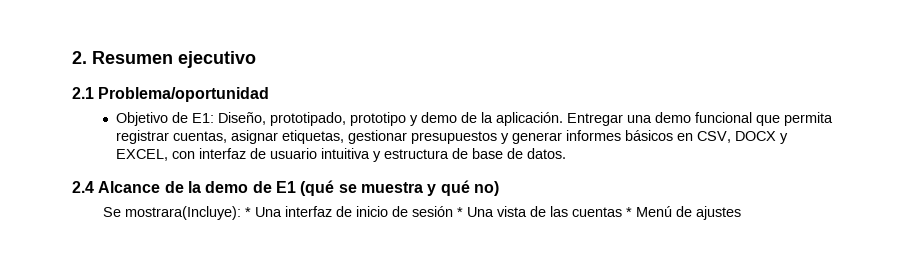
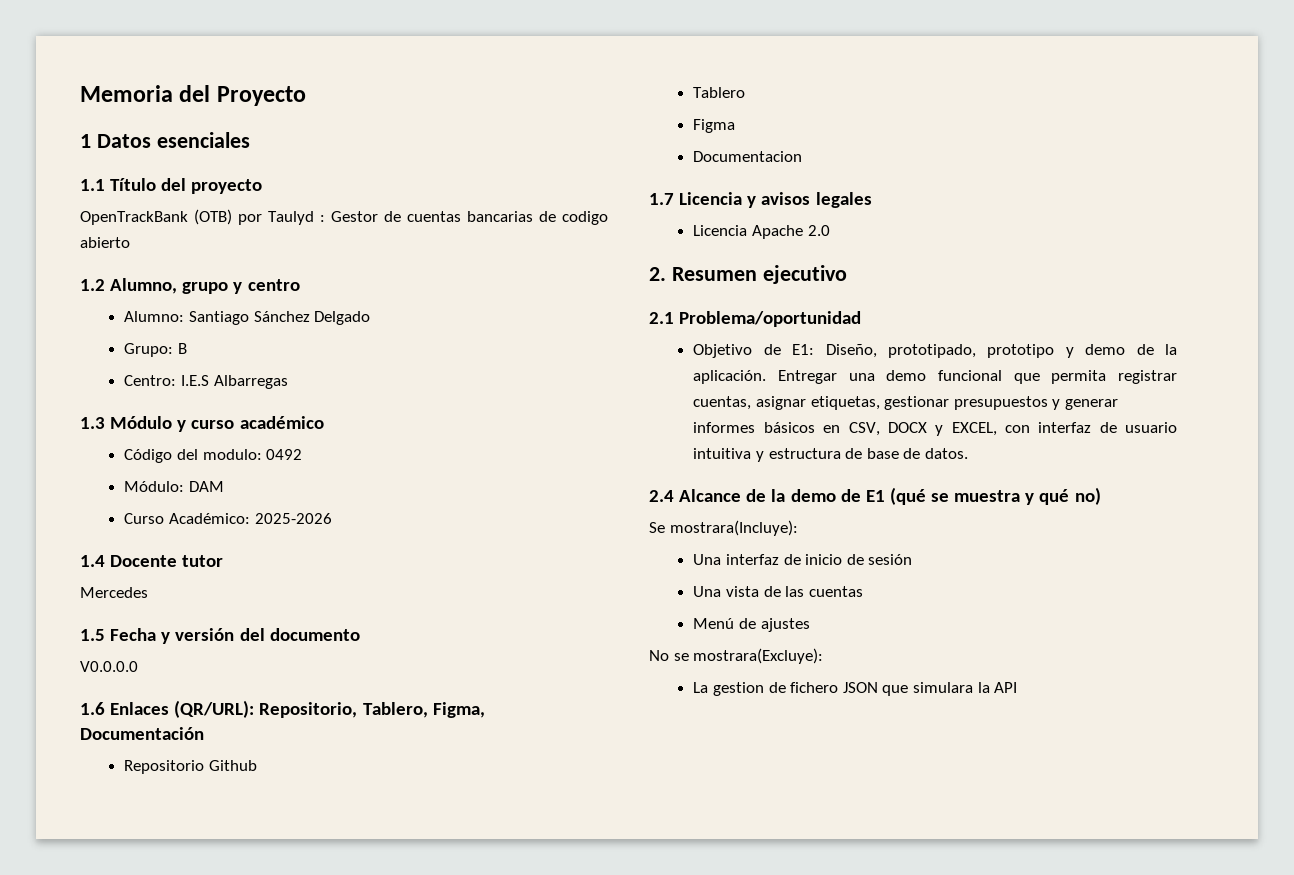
(72, 57) none -> [80,85,306,106] [80,132,250,148] [80,178,263,194] [80,209,608,225] [80,237,130,248] [80,278,300,294] [124,311,371,325] [124,343,188,357] [124,375,288,389] [80,416,324,432] [124,449,303,463] [124,481,225,492] [124,513,332,524] [80,555,224,567] [80,587,148,598] [80,628,360,644] [80,661,138,672] [80,700,485,718] [80,727,204,740] [124,760,258,774] [693,87,746,98] [693,119,736,133] [693,151,803,162] [649,192,872,208] [693,225,830,239] Memoria del Proyecto // 1 Datos esenciales // 1.1 Título del proyecto // OpenTrackBank (OTB) por Taulyd : Gestor de cuentas bancarias de codigo abierto // 1.2 Alumno, grupo y centro // Alumno: Santiago Sánchez Delgado // Grupo: B // Centro: I.E.S Albarregas // 1.3 Módulo y curso académico // Código del modulo: 0492 // Módulo: DAM // Curso Académico: 2025-2026 // 1.4 Docente tutor // Mercedes // 1.5 Fecha y versión del documento // V0.0.0.0 // 1.6 Enlaces (QR/URL): Repositorio, Tablero, Figma, Documentación // Repositorio Github // Tablero // Figma // Documentacion // 1.7 Licencia y avisos legales // Licencia Apache 2.0 //
[245,207,252,217] * -> (798, 528) //
[457,207,464,217] * -> (913, 559) //
[626,207,633,217] * -> (863, 591) //
(742, 213) none -> [649,648,824,664] [693,682,1018,696] // No se mostrara(Excluye): // La gestion de fichero JSON que simulara la API

